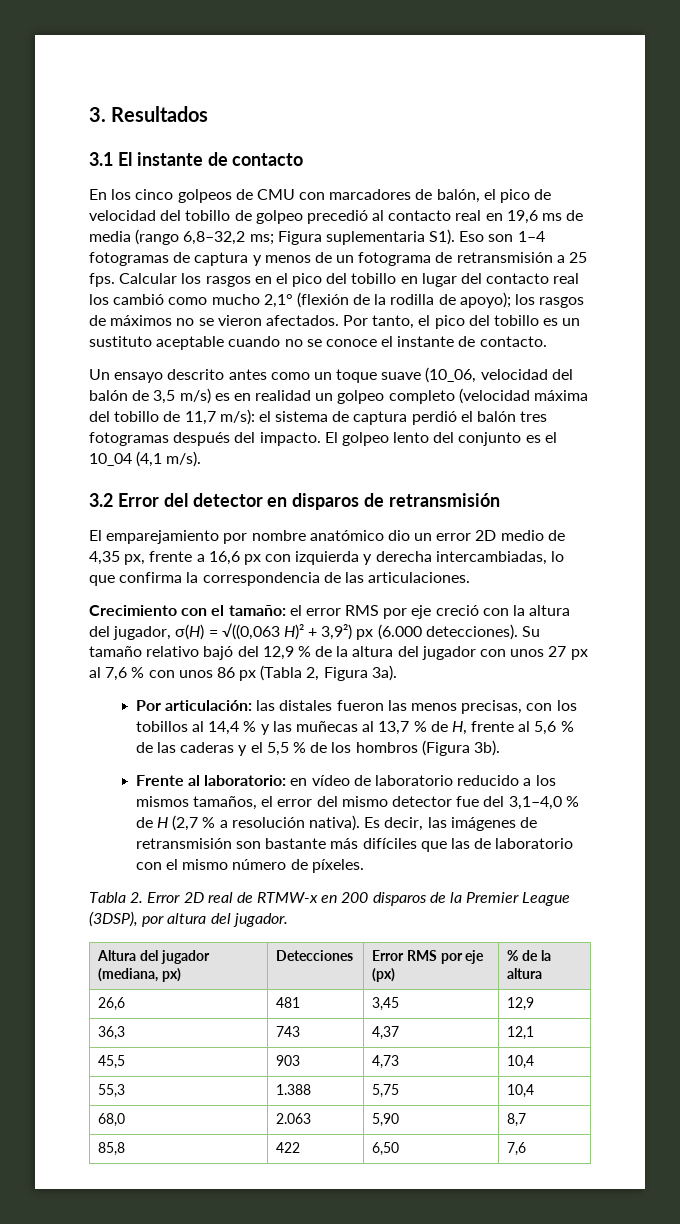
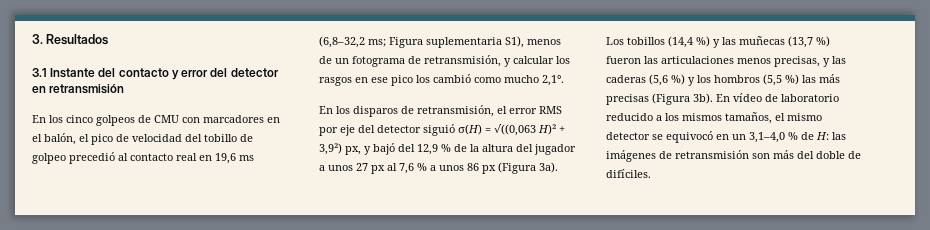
[117,152,304,166] El instante de contacto -> [50,68,279,80] [32,84,125,94] Instante del contacto y error del detector en retransmisión
[415,189,433,200] de -> [267,117,280,123] [32,134,42,142] en el
[566,210,584,221] [89,229,545,245] [89,252,262,266] de media (rango 6,8–32,2 ms; Figura suplementaria S1). Eso son 1–4 fotogramas de captura y -> [319,36,524,48] (6,8–32,2 ms; Figura suplementaria S1),
[456,252,588,263] [89,273,580,287] [89,292,585,308] [89,315,581,329] [89,336,547,350] [89,367,573,383] [89,388,589,404] [89,409,548,425] [89,432,557,446] [89,451,202,467] [89,493,501,510] [89,530,565,544] [89,551,565,565] [89,572,471,586] [89,605,286,616] retransmisión a 25 fps. Calcular los rasgos en el pico del tobillo en lugar del contacto real los cambió como mucho 2,1° (flexión de la rodilla de apoyo); los rasgos de máximos no se vieron afectados. Por tanto, el pico del tobillo es un sustituto aceptable cuando no se conoce el instante de contacto. // Un ensayo descrito antes como un toque suave (10_06, velocidad del balón de 3,5 m/s) es en realidad un golpeo completo (velocidad máxima del tobillo de 11,7 m/s): el sistema de captura perdió el balón tres fotogramas después del impacto. El golpeo lento del conjunto es el 10_04 (4,1 m/s). // 3.2 Error del detector en disparos de retransmisión // El emparejamiento por nombre anatómico dio un error 2D medio de 4,35 px, frente a 16,6 px con izquierda y derecha intercambiadas, lo que confirma la correspondencia de las articulaciones. // Crecimiento con el tamaño: -> [424,55,570,67] [319,74,564,86] [319,105,494,117] retransmisión, y calcular los rasgos en ese pico los cambió como mucho 2,1°. // En los disparos de retransmisión,
[435,605,571,616] [89,626,172,640] creció con la altura del jugador, -> [358,124,455,136] del detector siguió
[356,624,541,640] [89,646,200,657] px (6.000 detecciones). Su tamaño relativo -> [345,146,371,155] px, y
[480,649,507,657] con -> [319,165,325,171] a
[148,670,175,678] con -> [430,165,436,171] a
[260,665,397,681] [135,700,577,714] [135,721,574,735] [135,740,500,756] [135,775,308,786] (Tabla 2, Figura 3a). // Por articulación: las distales fueron las menos precisas, con los tobillos al 14,4 % y las muñecas al 13,7 % de H, frente al 5,6 % de las caderas y el 5,5 % de los hombros (Figura 3b). // Frente al laboratorio: en -> [498,162,558,174] [606,36,830,48] [606,56,846,67] [606,74,840,86] [606,93,730,105] (Figura 3a). Los tobillos (14,4 %) y las muñecas (13,7 %) fueron las articulaciones menos precisas, y las caderas (5,6 %) y los hombros (5,5 %) las más precisas (Figura 3b). En
[277,796,579,810] [135,815,424,831] error del mismo detector fue del 3,1–4,0 % de H (2,7 % a resolución nativa). Es decir, -> [787,113,822,121] [606,131,829,143] mismo detector se equivocó en un 3,1–4,0 % de H:
[265,838,574,852] [135,859,364,873] [89,892,571,906] [89,911,288,927] [97,950,210,964] [98,968,181,982] [276,950,354,961] [372,950,485,964] [372,968,396,982] [507,950,551,961] [507,968,543,979] [98,997,126,1011] [276,997,301,1008] [372,997,400,1011] [507,997,535,1011] [98,1026,126,1040] [276,1026,301,1037] [372,1026,400,1040] [507,1026,535,1040] [98,1055,126,1069] [276,1055,301,1066] [372,1055,400,1069] [507,1055,535,1069] [98,1084,126,1098] [276,1084,312,1095] [372,1084,400,1098] [507,1084,535,1098] [98,1113,126,1127] [276,1113,312,1124] [372,1113,400,1127] [507,1113,527,1127] [98,1142,126,1156] [276,1142,301,1153] [372,1142,400,1156] [507,1142,527,1156] bastante más difíciles que las de laboratorio con el mismo número de píxeles. // Tabla 2. Error 2D real de RTMW-x en 200 disparos de la Premier League (3DSP), por altura del jugador. // Altura del jugador (mediana, px) | Detecciones | Error RMS por eje (px) | % de la altura // 26,6 | 481 | 3,45 | 12,9 // 36,3 | 743 | 4,37 | 12,1 // 45,5 | 903 | 4,73 | 10,4 // 55,3 | 1.388 | 5,75 | 10,4 // 68,0 | 2.063 | 5,90 | 8,7 // 85,8 | 422 | 6,50 | 7,6 -> [773,150,861,159] [606,169,651,178] más del doble de difíciles.

